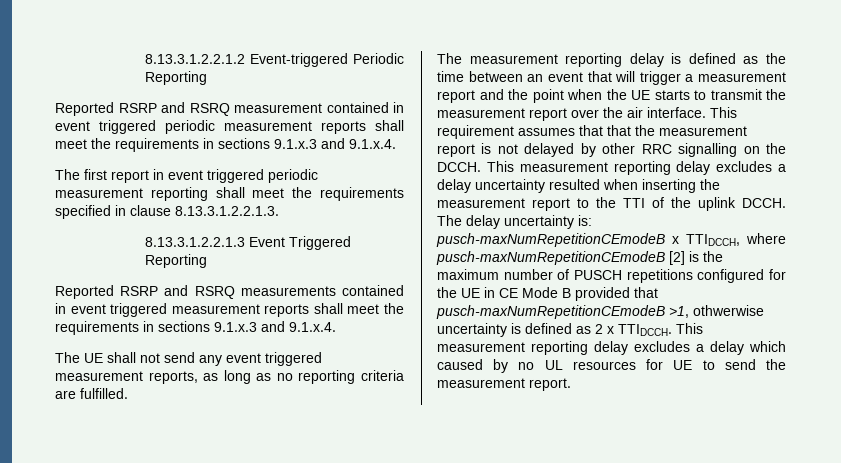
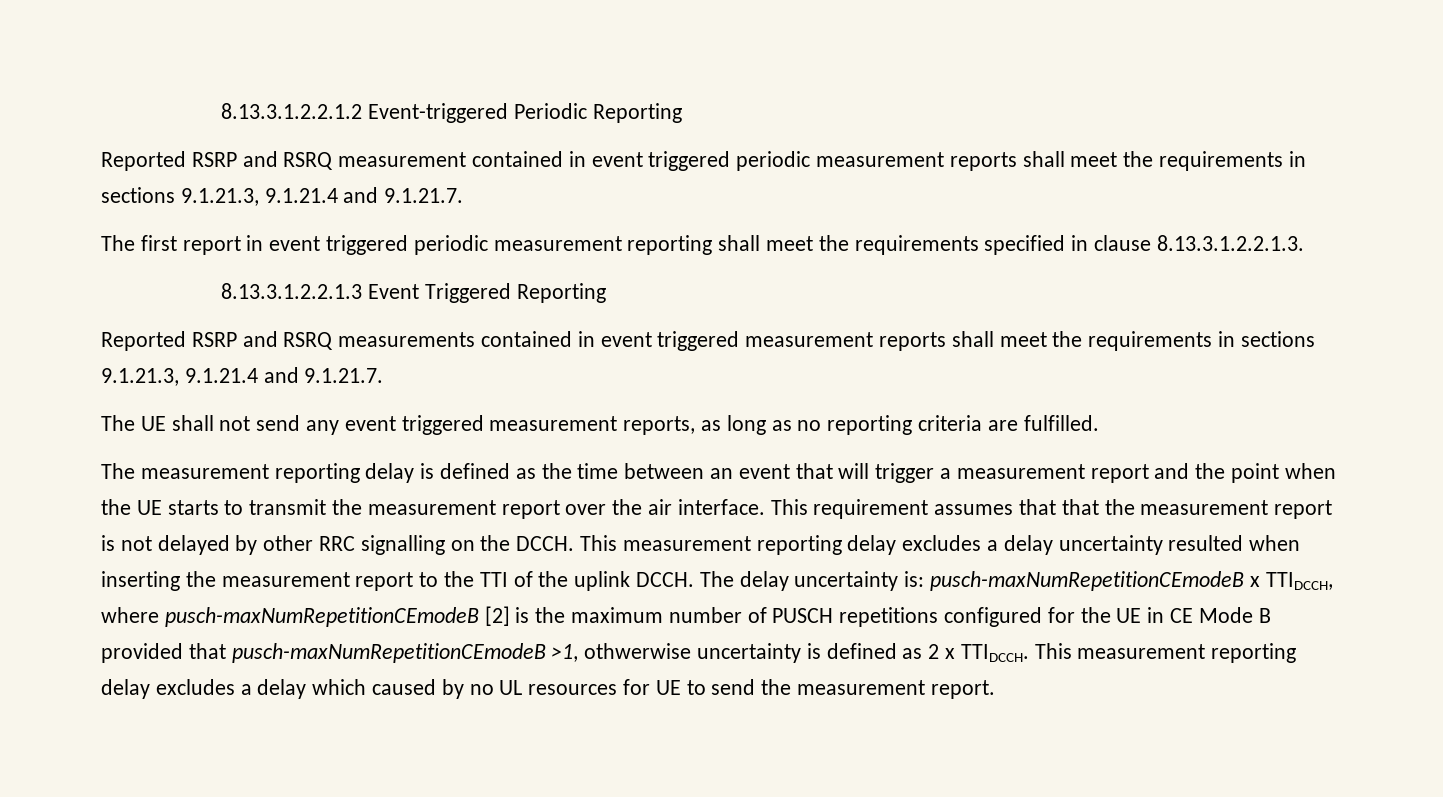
[274,138,396,149] 9.1.x.3 and 9.1.x.4. -> [180,187,464,206] 9.1.21.3, 9.1.21.4 and 9.1.21.7.
[214,321,336,332] 9.1.x.3 and 9.1.x.4. -> [101,367,384,386] 9.1.21.3, 9.1.21.4 and 9.1.21.7.

